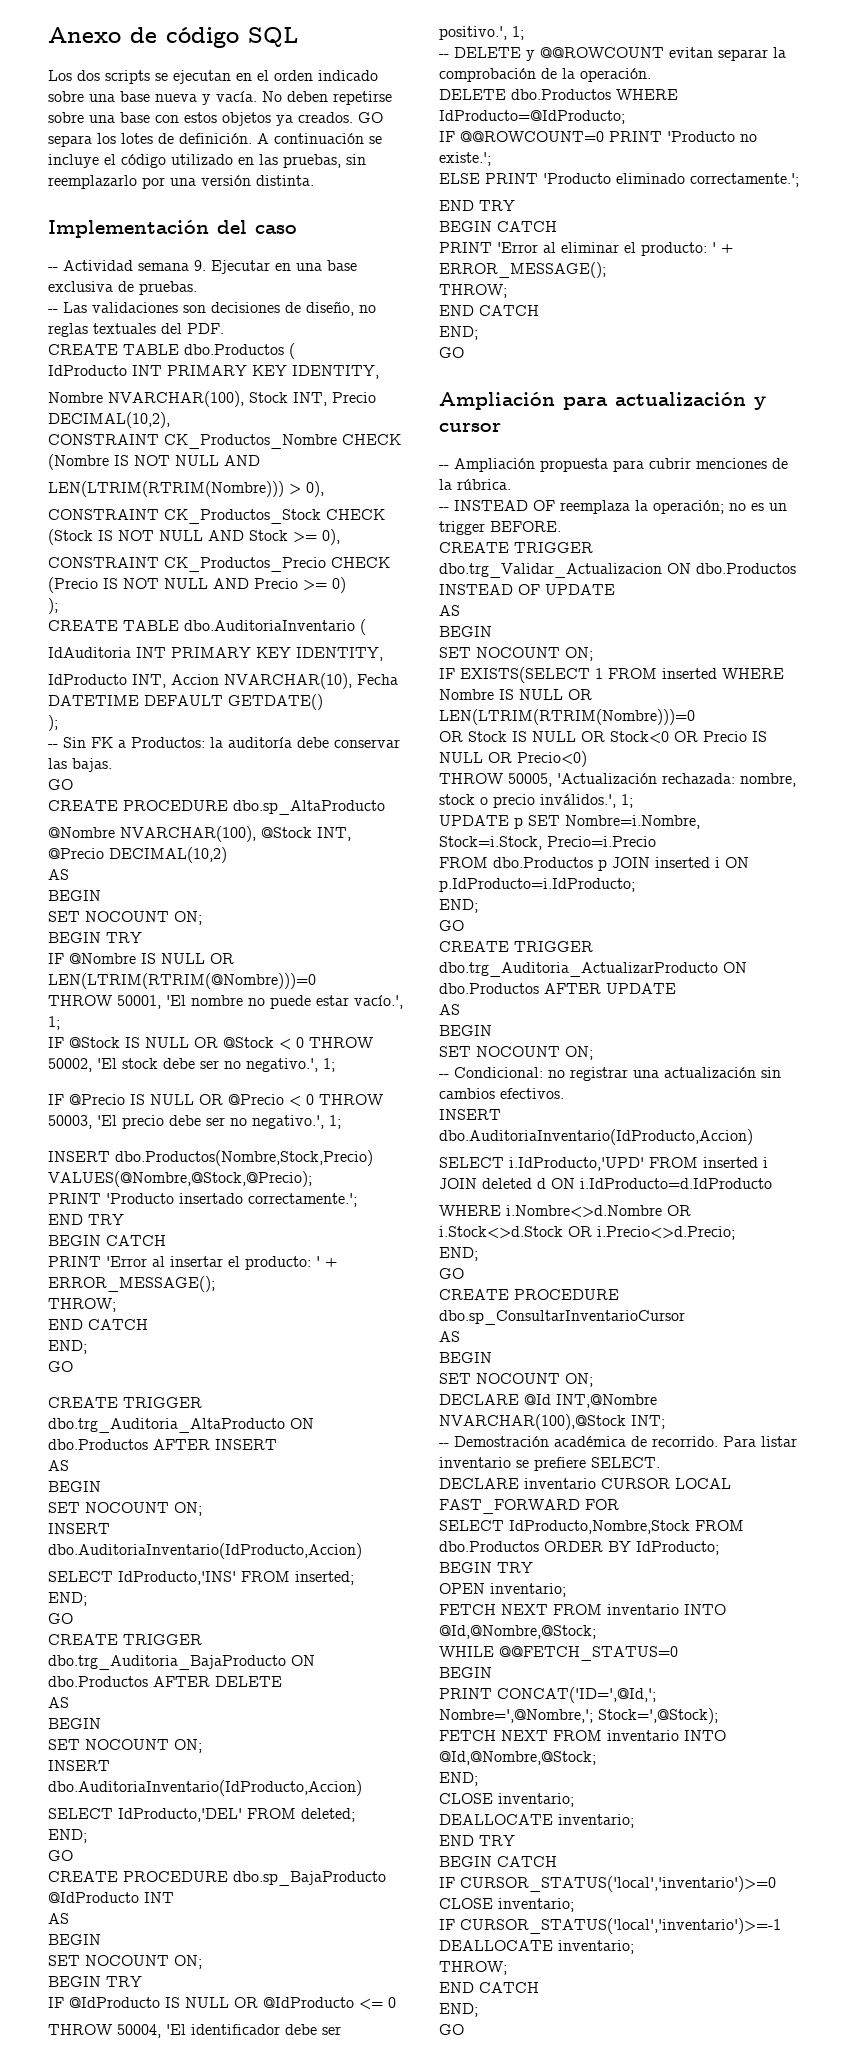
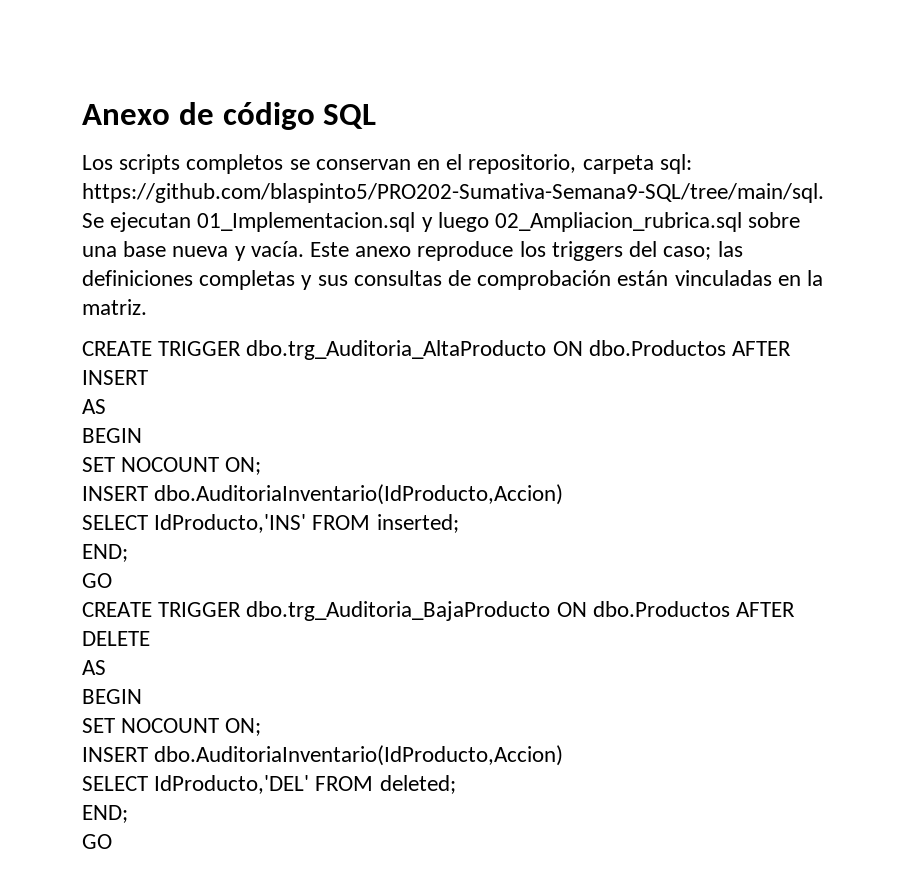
[77,70,378,84] dos scripts se ejecutan en el orden indicado -> [119,154,692,174] [82,183,824,203] [82,212,743,232] scripts completos se conservan en el repositorio, carpeta sql: https://github.com/blaspinto5/PRO202-Sumativa-Semana9-SQL/tree/main/sql. Se ejecutan 01_Implementacion.sql y luego 02_Ampliacion_rubrica.sql
[262,91,392,105] [48,112,383,126] [48,133,382,147] [48,154,366,168] [48,175,314,189] [48,220,297,238] [48,260,357,274] [48,281,197,295] [48,301,376,316] [48,323,224,337] [48,343,295,359] [48,365,379,379] [48,391,376,407] [48,412,170,428] [48,434,401,449] [48,454,260,470] [48,481,324,497] [48,509,385,524] [48,529,340,545] [48,557,390,572] [48,577,346,593] [48,598,58,614] [48,619,366,635] [48,647,383,661] [48,673,398,689] [48,694,323,710] [48,715,58,731] [48,737,400,748] [48,758,112,772] [48,779,73,790] [48,800,385,815] [48,826,351,842] [48,847,227,863] [48,869,69,880] [48,890,101,901] [48,911,202,925] [48,932,142,943] [48,953,234,964] [48,973,316,989] [48,995,403,1009] [48,1016,60,1030] [48,1037,373,1049] [48,1058,335,1072] [48,1094,383,1106] [48,1115,341,1129] [48,1150,373,1166] [48,1171,312,1187] [48,1193,357,1207] [48,1214,124,1225] [48,1235,166,1246] [48,1256,337,1270] [48,1276,215,1292] [48,1298,116,1312] [48,1319,148,1330] [48,1340,87,1354] [48,1361,73,1372] No deben repetirse sobre una base con estos objetos ya creados. GO separa los lotes de definición. A continuación se incluye el código utilizado en las pruebas, sin reemplazarlo por una versión distinta. // Implementación del caso // -- Actividad semana 9. Ejecutar en una base exclusiva de pruebas. // -- Las validaciones son decisiones de diseño, no reglas textuales del PDF. // CREATE TABLE dbo.Productos ( // IdProducto INT PRIMARY KEY IDENTITY, // Nombre NVARCHAR(100), Stock INT, Precio DECIMAL(10,2), // CONSTRAINT CK_Productos_Nombre CHECK (Nombre IS NOT NULL AND // LEN(LTRIM(RTRIM(Nombre))) > 0), // CONSTRAINT CK_Productos_Stock CHECK (Stock IS NOT NULL AND Stock >= 0), // CONSTRAINT CK_Productos_Precio CHECK (Precio IS NOT NULL AND Precio >= 0) // ); // CREATE TABLE dbo.AuditoriaInventario ( // IdAuditoria INT PRIMARY KEY IDENTITY, // IdProducto INT, Accion NVARCHAR(10), Fecha DATETIME DEFAULT GETDATE() // ); // -- Sin FK a Productos: la auditoría debe conservar las bajas. // GO // CREATE PROCEDURE dbo.sp_AltaProducto // @Nombre NVARCHAR(100), @Stock INT, @Precio DECIMAL(10,2) // AS // BEGIN // SET NOCOUNT ON; // BEGIN TRY // IF @Nombre IS NULL OR LEN(LTRIM(RTRIM(@Nombre)))=0 // THROW 50001, 'El nombre no puede estar vacío.', 1; // IF @Stock IS NULL OR @Stock < 0 THROW 50002, 'El stock debe ser no negativo.', 1; // IF @Precio IS NULL OR @Precio < 0 THROW 50003, 'El precio debe ser no negativo.', 1; // INSERT dbo.Productos(Nombre,Stock,Precio) VALUES(@Nombre,@Stock,@Precio); // PRINT 'Producto insertado correctamente.'; // END TRY // BEGIN CATCH // PRINT 'Error al insertar el producto: ' + ERROR_MESSAGE(); // THROW; // END CATCH // END; // GO -> [310,241,743,261] [82,270,824,290] [82,299,147,315] Este anexo reproduce los triggers del caso; las definiciones completas y sus consultas de comprobación están vinculadas en la matriz.
[48,1871,386,1886] [48,1892,174,1903] [48,1913,69,1924] [48,1934,101,1945] [48,1955,202,1969] [48,1976,142,1987] [48,1997,396,2009] [48,2024,341,2038] [439,26,524,40] [439,47,786,61] [439,68,651,82] [439,89,678,100] [439,110,625,124] [439,131,757,142] [439,152,491,166] [439,173,799,187] [439,200,515,211] [439,221,557,232] [439,242,733,256] [439,262,606,278] [439,284,507,298] [439,305,539,316] [439,326,478,340] [439,347,464,358] [439,392,766,410] [439,423,501,432] [439,458,788,472] [439,479,511,490] [439,500,787,514] [439,521,561,535] [439,542,593,553] [439,563,796,578] [439,584,615,595] [439,605,460,616] [439,626,492,637] [439,647,593,661] [439,667,784,683] [439,689,592,700] [439,709,695,725] [439,731,767,743] [439,751,587,767] [439,773,796,787] [439,794,633,808] [439,815,700,829] [439,836,656,850] [439,857,749,871] [439,878,635,892] [439,899,478,913] [439,920,464,931] [439,941,593,952] [439,962,747,977] [439,983,676,994] [439,1004,460,1015] [439,1025,492,1036] [439,1046,593,1060] [439,1067,781,1081] [439,1088,564,1099] [439,1109,501,1120] [439,1129,753,1145] [439,1157,768,1171] [439,1178,772,1189] [439,1205,691,1218] [439,1226,735,1240] [439,1247,478,1261] [439,1268,464,1279] [439,1289,619,1300] [439,1310,685,1325] [439,1331,460,1342] [439,1352,492,1363] [439,1373,593,1387] [439,1394,657,1408] [439,1414,665,1430] [439,1436,797,1447] [439,1457,660,1471] [439,1478,731,1489] [439,1499,619,1514] [439,1520,744,1534] [439,1541,719,1555] [439,1562,533,1573] [439,1583,566,1597] [439,1604,726,1615] [439,1625,596,1639] [439,1646,678,1661] [439,1667,492,1678] [439,1687,656,1703] [439,1708,718,1724] [439,1730,726,1741] [439,1751,596,1765] [439,1772,478,1786] [439,1793,574,1807] [439,1814,634,1828] [439,1835,515,1846] [439,1856,557,1867] [439,1876,776,1892] [439,1898,574,1912] [439,1918,781,1934] [439,1940,634,1954] [439,1961,507,1975] [439,1982,539,1993] [439,2003,478,2017] [439,2024,464,2035] // CREATE PROCEDURE dbo.sp_BajaProducto @IdProducto INT // AS // BEGIN // SET NOCOUNT ON; // BEGIN TRY // IF @IdProducto IS NULL OR @IdProducto <= 0 // THROW 50004, 'El identificador debe ser positivo.', 1; // -- DELETE y @@ROWCOUNT evitan separar la comprobación de la operación. // DELETE dbo.Productos WHERE IdProducto=@IdProducto; // IF @@ROWCOUNT=0 PRINT 'Producto no existe.'; // ELSE PRINT 'Producto eliminado correctamente.'; // END TRY // BEGIN CATCH // PRINT 'Error al eliminar el producto: ' + ERROR_MESSAGE(); // THROW; // END CATCH // END; // GO // Ampliación para actualización y cursor // -- Ampliación propuesta para cubrir menciones de la rúbrica. // -- INSTEAD OF reemplaza la operación; no es un trigger BEFORE. // CREATE TRIGGER dbo.trg_Validar_Actualizacion ON dbo.Productos INSTEAD OF UPDATE // AS // BEGIN // SET NOCOUNT ON; // IF EXISTS(SELECT 1 FROM inserted WHERE Nombre IS NULL OR LEN(LTRIM(RTRIM(Nombre)))=0 // OR Stock IS NULL OR Stock<0 OR Precio IS NULL OR Precio<0) // THROW 50005, 'Actualización rechazada: nombre, stock o precio inválidos.', 1; // UPDATE p SET Nombre=i.Nombre, Stock=i.Stock, Precio=i.Precio // FROM dbo.Productos p JOIN inserted i ON p.IdProducto=i.IdProducto; // END; // GO // CREATE TRIGGER dbo.trg_Auditoria_ActualizarProducto ON dbo.Productos AFTER UPDATE // AS // BEGIN // SET NOCOUNT ON; // -- Condicional: no registrar una actualización sin cambios efectivos. // INSERT dbo.AuditoriaInventario(IdProducto,Accion) // SELECT i.IdProducto,'UPD' FROM inserted i JOIN deleted d ON i.IdProducto=d.IdProducto // WHERE i.Nombre<>d.Nombre OR i.Stock<>d.Stock OR i.Precio<>d.Precio; // END; // GO // CREATE PROCEDURE dbo.sp_ConsultarInventarioCursor // AS // BEGIN // SET NOCOUNT ON; // DECLARE @Id INT,@Nombre NVARCHAR(100),@Stock INT; // -- Demostración académica de recorrido. Para listar inventario se prefiere SELECT. // DECLARE inventario CURSOR LOCAL FAST_FORWARD FOR // SELECT IdProducto,Nombre,Stock FROM dbo.Productos ORDER BY IdProducto; // BEGIN TRY // OPEN inventario; // FETCH NEXT FROM inventario INTO @Id,@Nombre,@Stock; // WHILE @@FETCH_STATUS=0 // BEGIN // PRINT CONCAT('ID=',@Id,'; Nombre=',@Nombre,'; Stock=',@Stock); // FETCH NEXT FROM inventario INTO @Id,@Nombre,@Stock; // END; // CLOSE inventario; // DEALLOCATE inventario; // END TRY // BEGIN CATCH // IF CURSOR_STATUS('local','inventario')>=0 CLOSE inventario; // IF CURSOR_STATUS('local','inventario')>=-1 DEALLOCATE inventario; // THROW; // END CATCH // END; // GO -> (112, 841) none

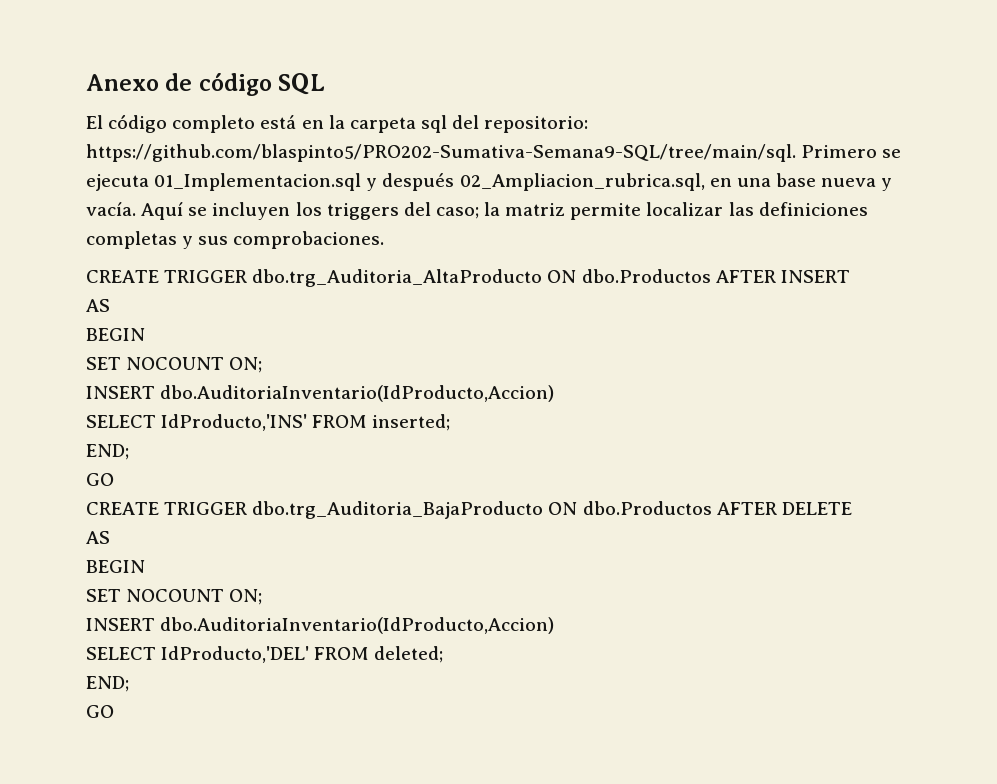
[82,154,692,174] [82,183,824,203] [82,212,801,232] Los scripts completos se conservan en el repositorio, carpeta sql: https://github.com/blaspinto5/PRO202-Sumativa-Semana9-SQL/tree/main/sql. Se ejecutan 01_Implementacion.sql y luego 02_Ampliacion_rubrica.sql sobre -> [86,114,589,133] [86,144,902,162] [86,173,732,191] El código completo está en la carpeta sql del repositorio: https://github.com/blaspinto5/PRO202-Sumativa-Semana9-SQL/tree/main/sql. Primero se ejecuta 01_Implementacion.sql y después 02_Ampliacion_rubrica.sql, en
[310,241,514,261] Este anexo reproduce -> [141,202,291,220] Aquí se incluyen
(712, 253) none -> [484,202,724,220] la matriz permite localizar
[353,270,824,290] [82,299,147,315] consultas de comprobación están vinculadas en la matriz. -> [233,231,385,249] comprobaciones.

